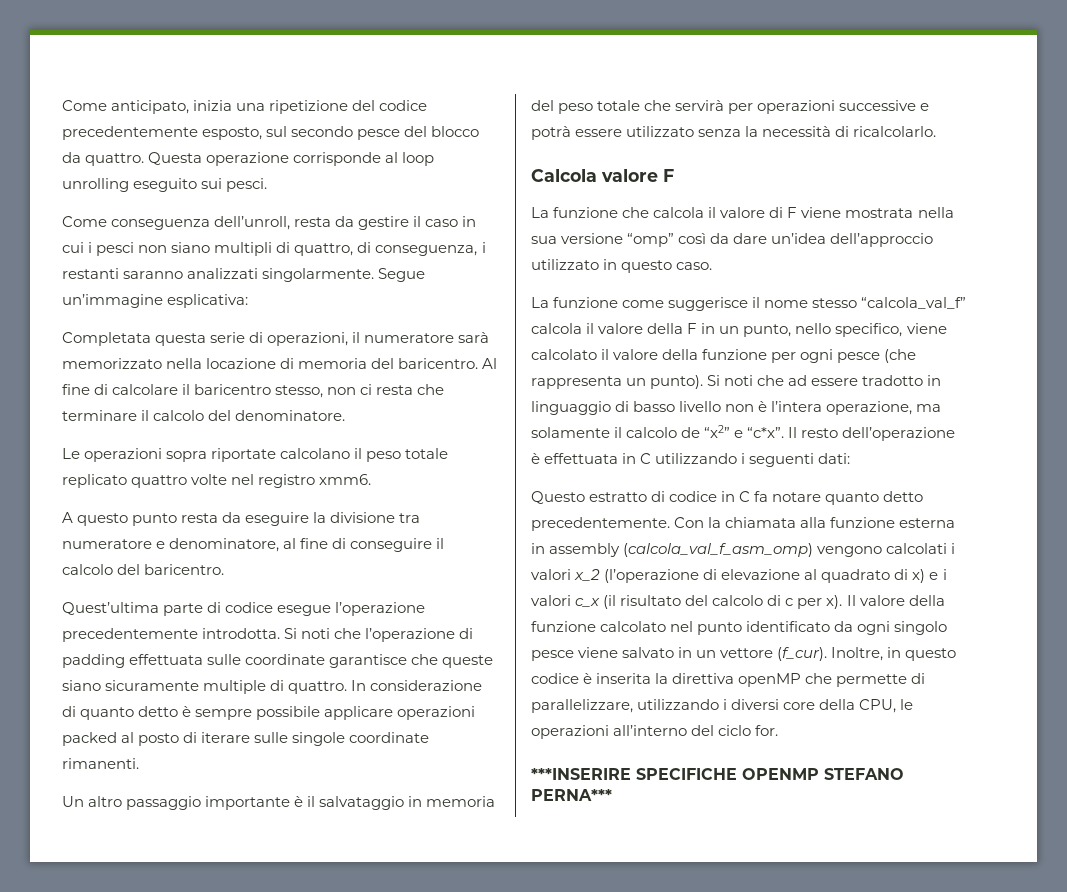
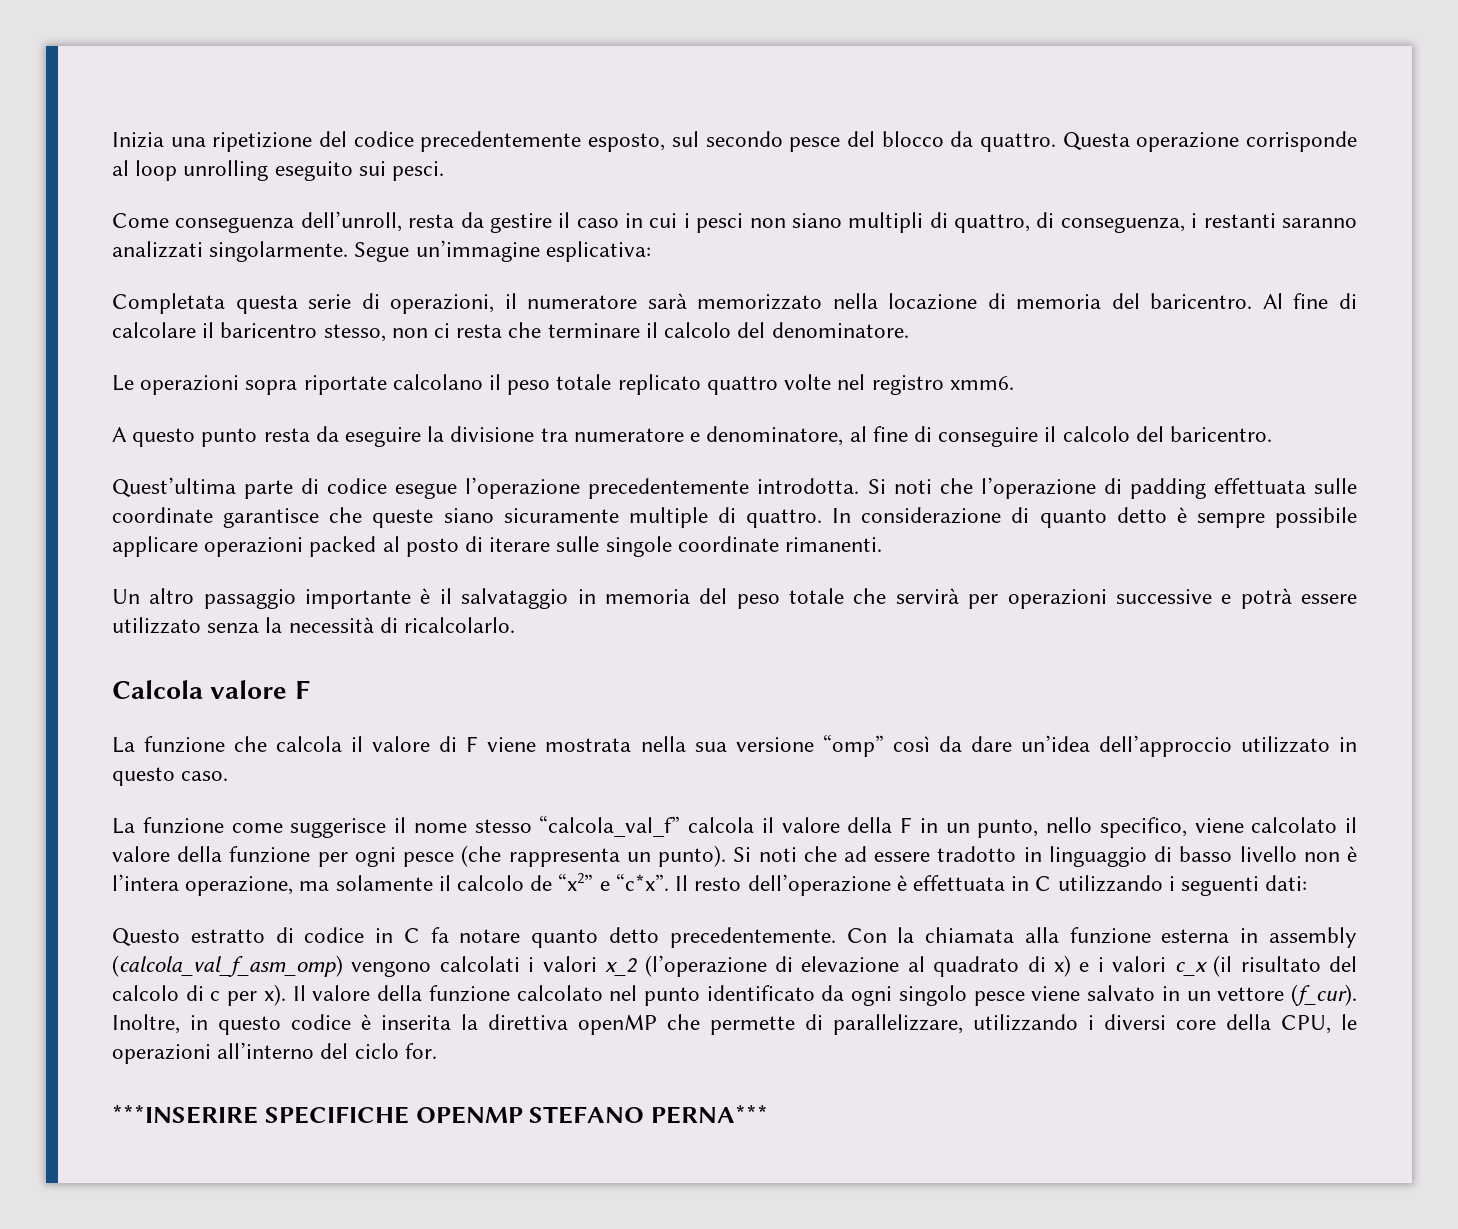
[62,100,233,114] Come anticipato, inizia -> [112,132,164,148] Inizia

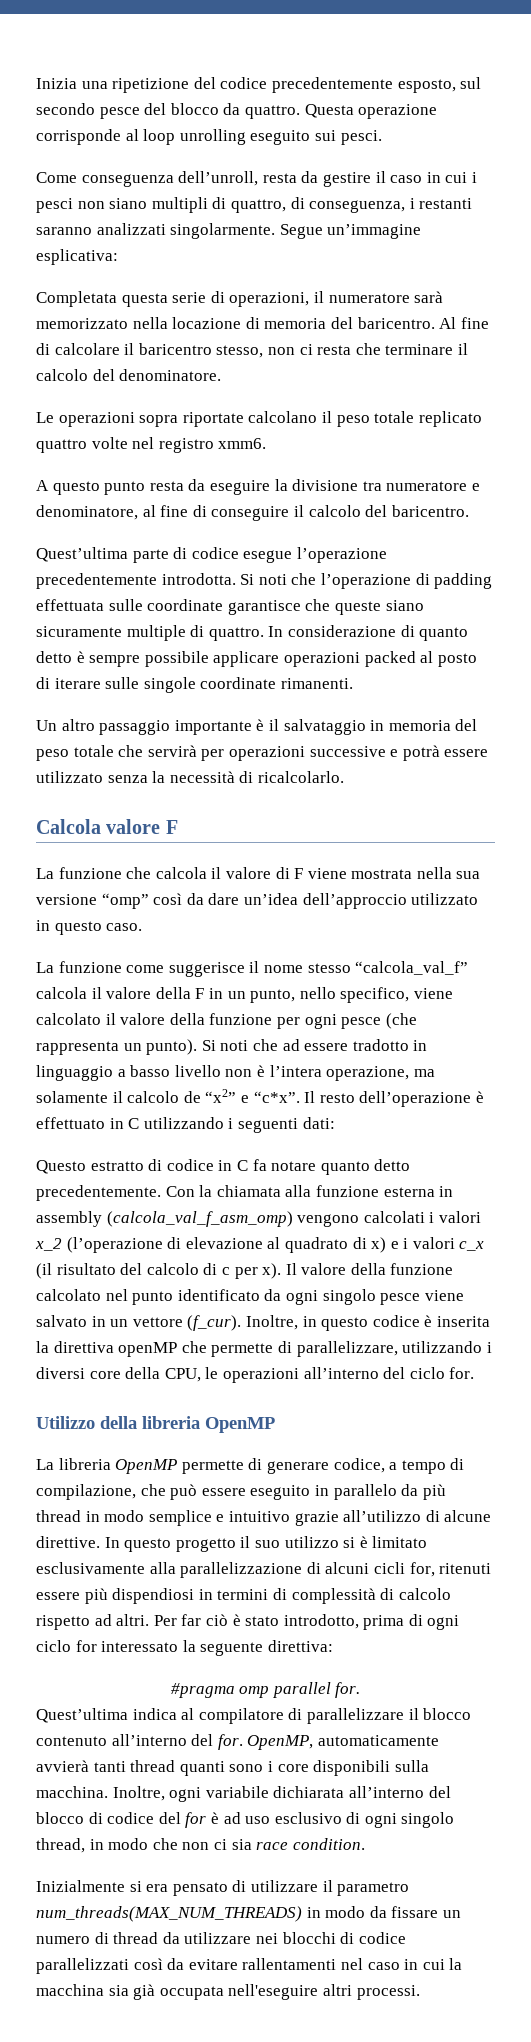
[1154,846,1173,862] di -> [117,1069,126,1077] a
[912,875,1005,891] effettuata -> [36,1117,105,1129] effettuato
[112,1105,768,1124] ***INSERIRE SPECIFICHE OPENMP STEFANO PERNA*** -> [36,1416,275,1433] [36,1458,465,1474] [36,1484,446,1500] [36,1510,492,1526] [36,1536,428,1552] [36,1562,492,1578] [36,1588,451,1604] [36,1614,460,1630] [36,1640,333,1656] [170,1682,361,1698] [36,1708,472,1724] [36,1734,439,1750] [36,1760,429,1776] [36,1786,451,1802] [36,1812,455,1828] [36,1838,365,1853] [36,1880,410,1896] [36,1906,461,1922] [36,1932,406,1944] [36,1958,463,1974] [36,1984,420,2000] Utilizzo della libreria OpenMP // La libreria OpenMP permette di generare codice, a tempo di compilazione, che può essere eseguito in parallelo da più thread in modo semplice e intuitivo grazie all’utilizzo di alcune direttive. In questo progetto il suo utilizzo si è limitato esclusivamente alla parallelizzazione di alcuni cicli for, ritenuti essere più dispendiosi in termini di complessità di calcolo rispetto ad altri. Per far ciò è stato introdotto, prima di ogni ciclo for interessato la seguente direttiva: // #pragma omp parallel for. // Quest’ultima indica al compilatore di parallelizzare il blocco contenuto all’interno del for. OpenMP, automaticamente avvierà tanti thread quanti sono i core disponibili sulla macchina. Inoltre, ogni variabile dichiarata all’interno del blocco di codice del for è ad uso esclusivo di ogni singolo thread, in modo che non ci sia race condition. // Inizialmente si era pensato di utilizzare il parametro num_threads(MAX_NUM_THREADS) in modo da fissare un numero di thread da utilizzare nei blocchi di codice parallelizzati così da evitare rallentamenti nel caso in cui la macchina sia già occupata nell'eseguire altri processi.

